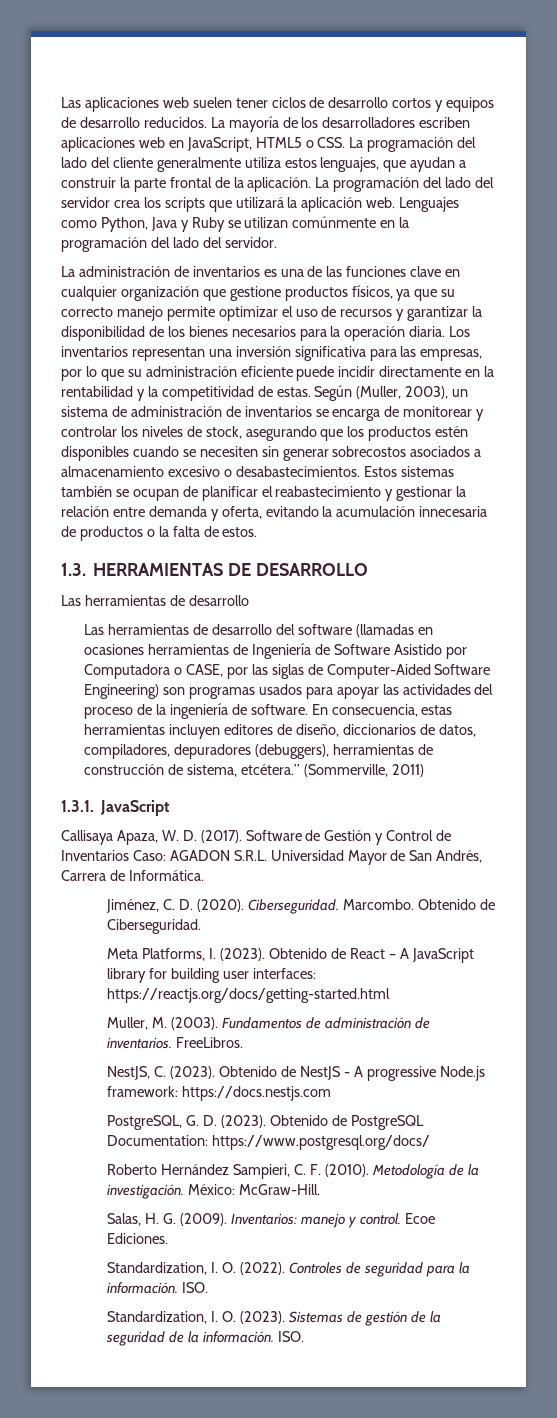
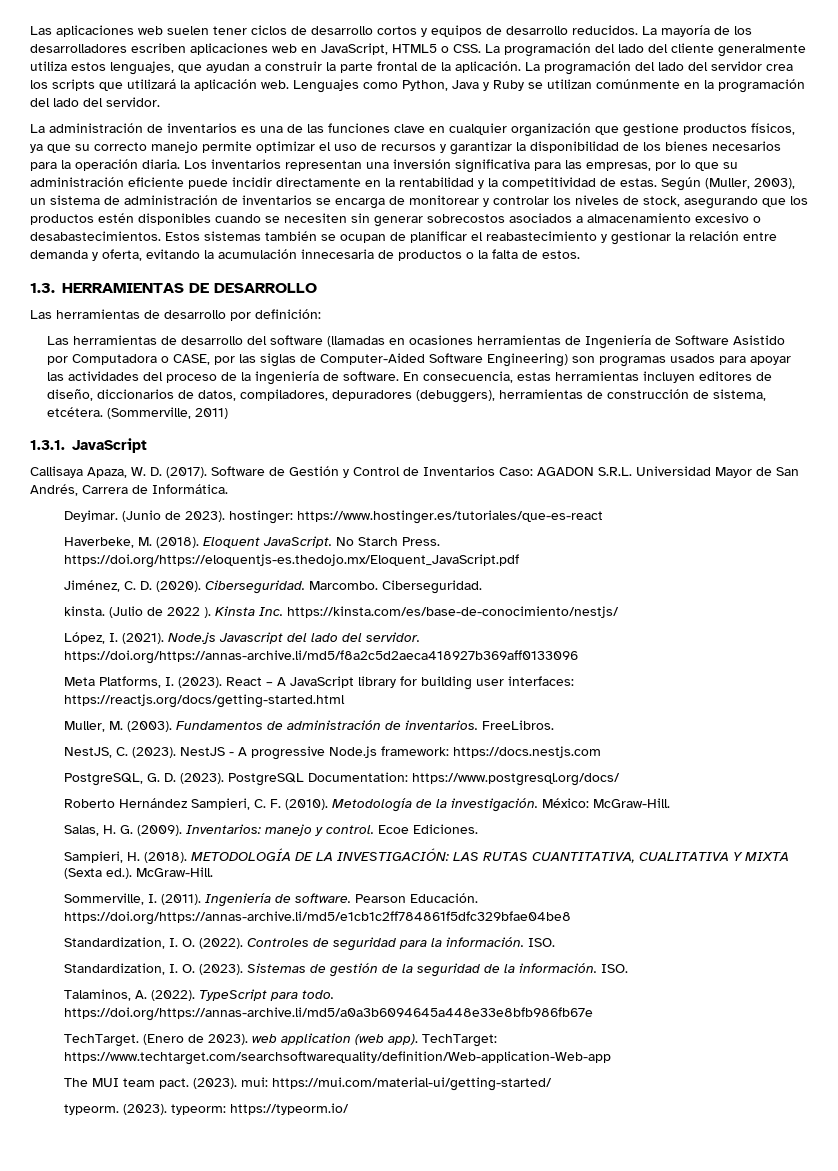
(249, 600) none -> [230,309,321,321] por definición:
[240,764,300,775] etcétera.” -> [46,407,103,417] etcétera.
(204, 875) none -> [63,510,603,524] [63,536,440,548] [63,554,519,568] // Deyimar. (Junio de 2023). hostinger: https://www.hostinger.es/tutoriales/que-es-react // Haverbeke, M. (2018). Eloquent JavaScript. No Starch Press. https://doi.org/https://eloquentjs-es.thedojo.mx/Eloquent_JavaScript.pdf
[417,899,495,910] [107,919,202,934] Obtenido de Ciberseguridad. -> [381,580,482,594] [63,606,619,618] [63,632,420,644] [63,650,578,664] Ciberseguridad. // kinsta. (Julio de 2022 ). Kinsta Inc. https://kinsta.com/es/base-de-conocimiento/nestjs/ // López, I. (2021). Node.js Javascript del lado del servidor. https://doi.org/https://annas-archive.li/md5/f8a2c5d2aeca418927b369aff0133096
[268,948,346,959] Obtenido de -> (222, 682) none
[219,1066,296,1077] Obtenido de -> (176, 752) none
[269,1115,347,1126] Obtenido de -> (224, 778) none
(169, 1238) none -> [63,848,789,863] [63,867,213,879] [63,893,478,907] [63,911,571,925] // Sampieri, H. (2018). METODOLOGÍA DE LA INVESTIGACIÓN: LAS RUTAS CUANTITATIVA, CUALITATIVA Y MIXTA (Sexta ed.). McGraw-Hill. // Sommerville, I. (2011). Ingeniería de software. Pearson Educación. https://doi.org/https://annas-archive.li/md5/e1cb1c2ff784861f5dfc329bfae04be8
(304, 1336) none -> [63,989,334,1001] [63,1007,593,1021] [63,1033,497,1047] [63,1051,611,1065] [63,1077,552,1091] [63,1103,349,1115] // Talaminos, A. (2022). TypeScript para todo. https://doi.org/https://annas-archive.li/md5/a0a3b6094645a448e33e8bfb986fb67e // TechTarget. (Enero de 2023). web application (web app). TechTarget: https://www.techtarget.com/searchsoftwarequality/definition/Web-application-Web-app // The MUI team pact. (2023). mui: https://mui.com/material-ui/getting-started/ // typeorm. (2023). typeorm: https://typeorm.io/

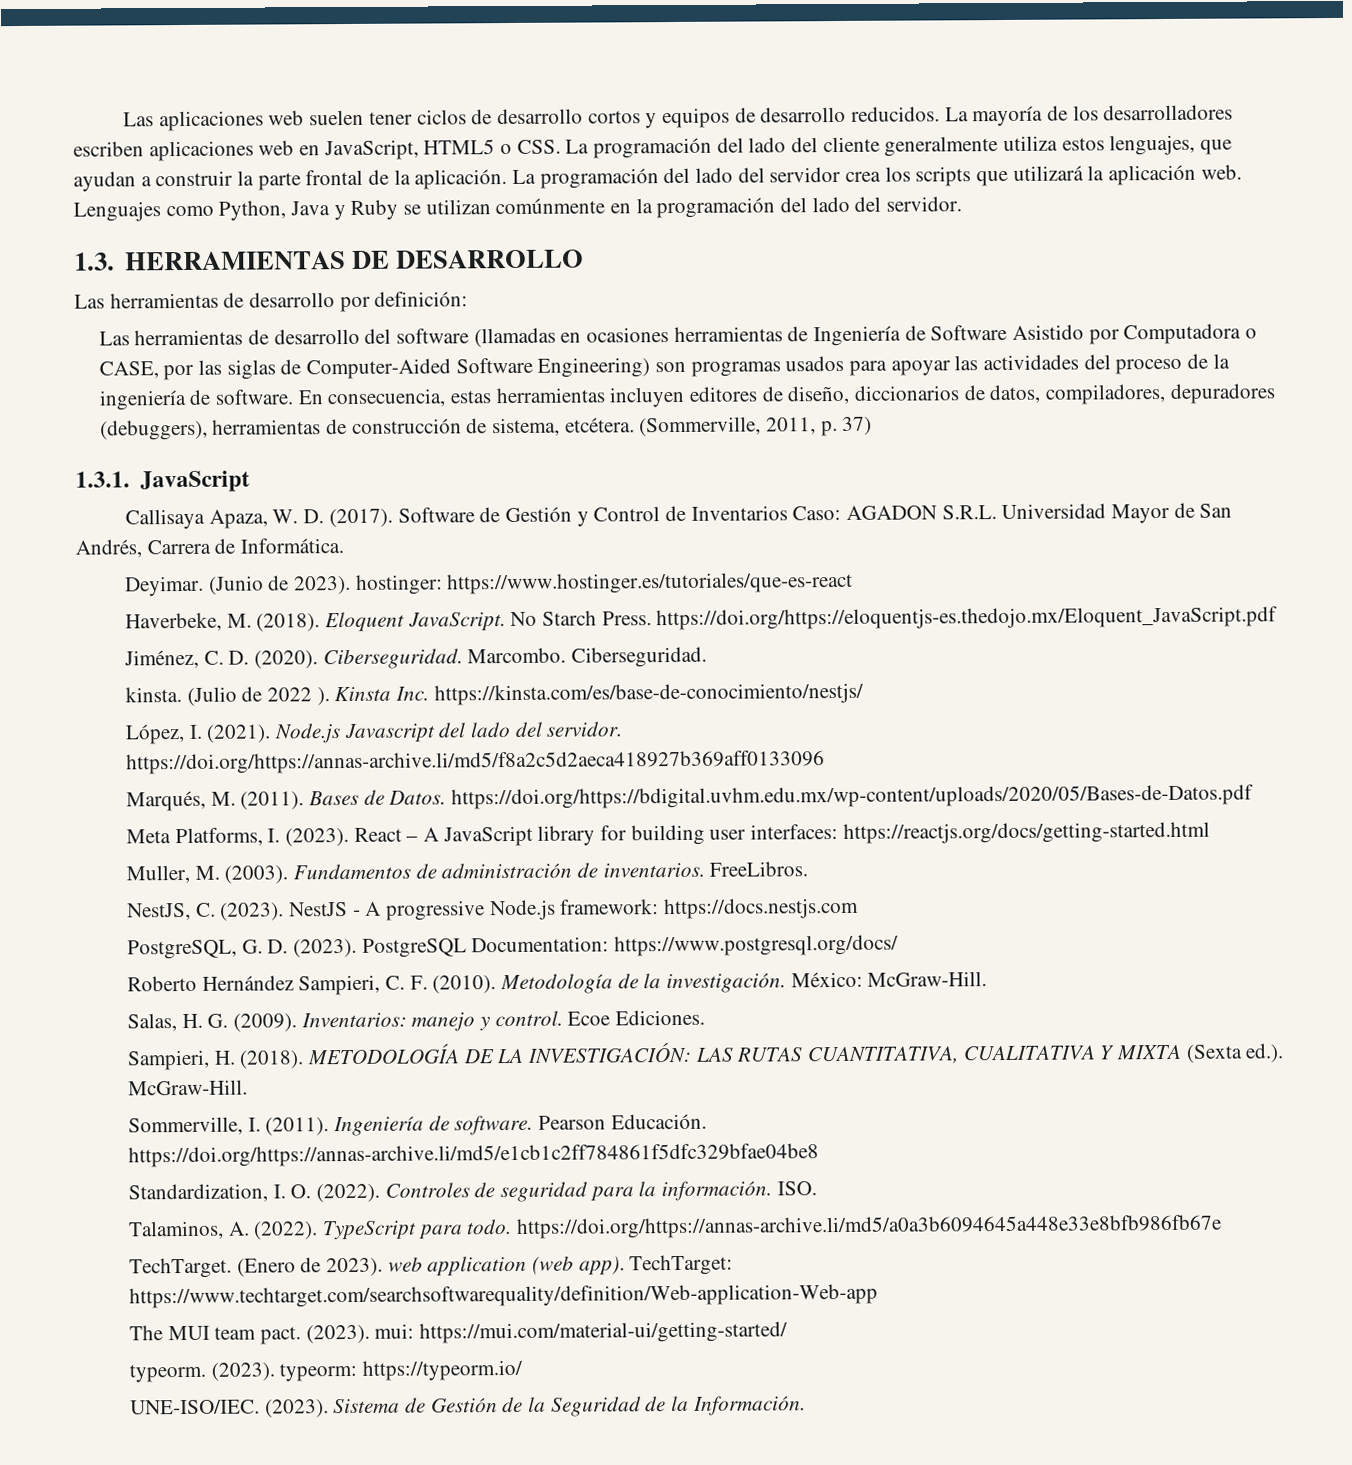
[30,123,795,137] [30,141,781,155] [30,159,738,173] [30,177,795,191] [30,195,808,209] [30,213,761,227] [30,231,777,245] [30,249,580,261] // La administración de inventarios es una de las funciones clave en cualquier organización que gestione productos físicos, ya que su correcto manejo permite optimizar el uso de recursos y garantizar la disponibilidad de los bienes necesarios para la operación diaria. Los inventarios representan una inversión significativa para las empresas, por lo que su administración eficiente puede incidir directamente en la rentabilidad y la competitividad de estas. Según (Muller, 2003), un sistema de administración de inventarios se encarga de monitorear y controlar los niveles de stock, asegurando que los productos estén disponibles cuando se necesiten sin generar sobrecostos asociados a almacenamiento excesivo o desabastecimientos. Estos sistemas también se ocupan de planificar el reabastecimiento y gestionar la relación entre demanda y oferta, evitando la acumulación innecesaria de productos o la falta de estos. -> (963, 204) none
[194,408,228,419] 2011) -> [765,416,873,437] 2011, p. 37)
(578, 657) none -> [126,784,1255,812] // Marqués, M. (2011). Bases de Datos. https://doi.org/https://bdigital.uvhm.edu.mx/wp-content/uploads/2020/05/Bases-de-Datos.pdf
[63,963,628,977] // Standardization, I. O. (2023). Sistemas de gestión de la seguridad de la información. ISO. -> (817, 1188) none
(349, 1109) none -> [130,1395,806,1418] // UNE-ISO/IEC. (2023). Sistema de Gestión de la Seguridad de la Información.

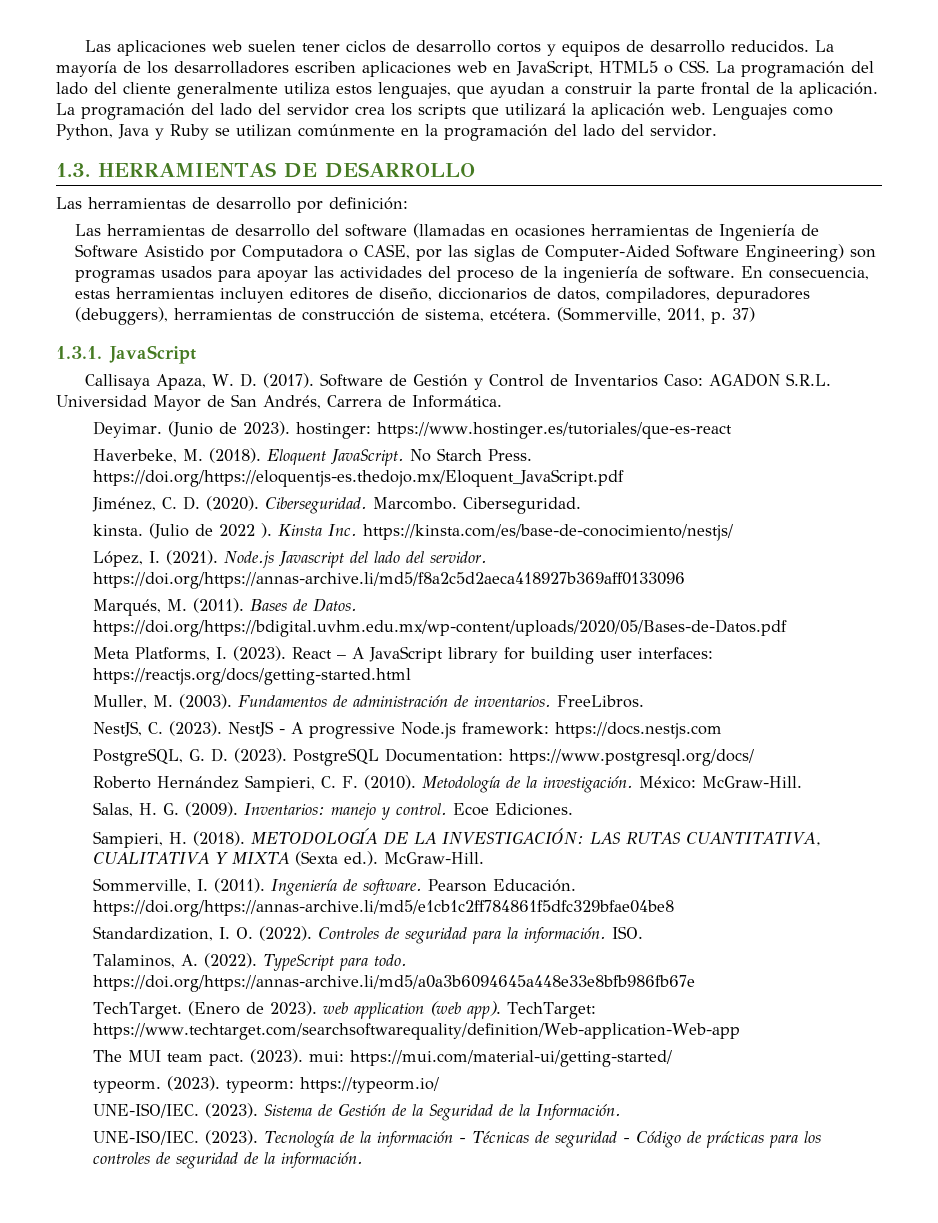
(806, 1405) none -> [93,1130,822,1148] [93,1152,364,1169] // UNE-ISO/IEC. (2023). Tecnología de la información - Técnicas de seguridad - Código de prácticas para los controles de seguridad de la información.

